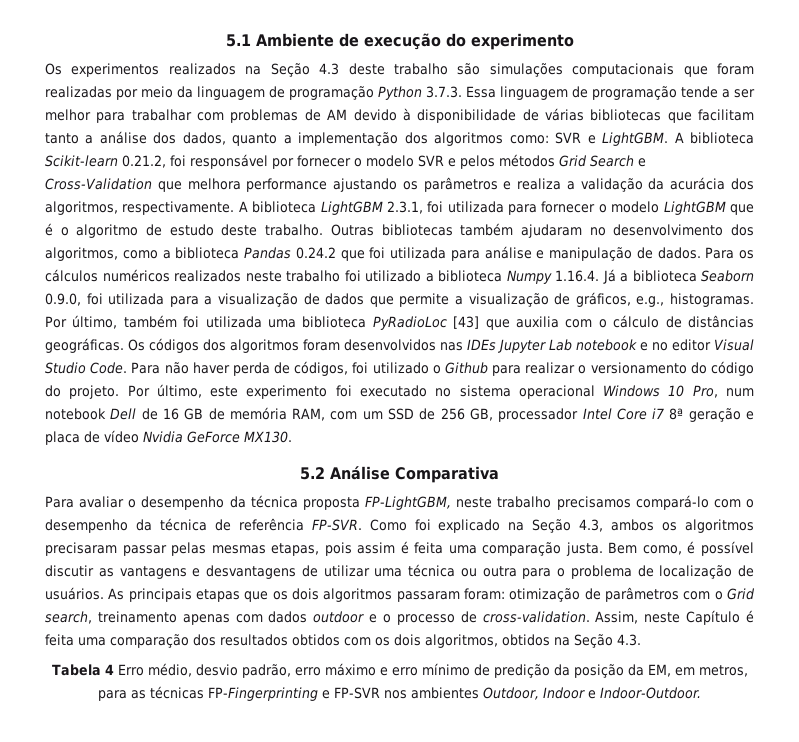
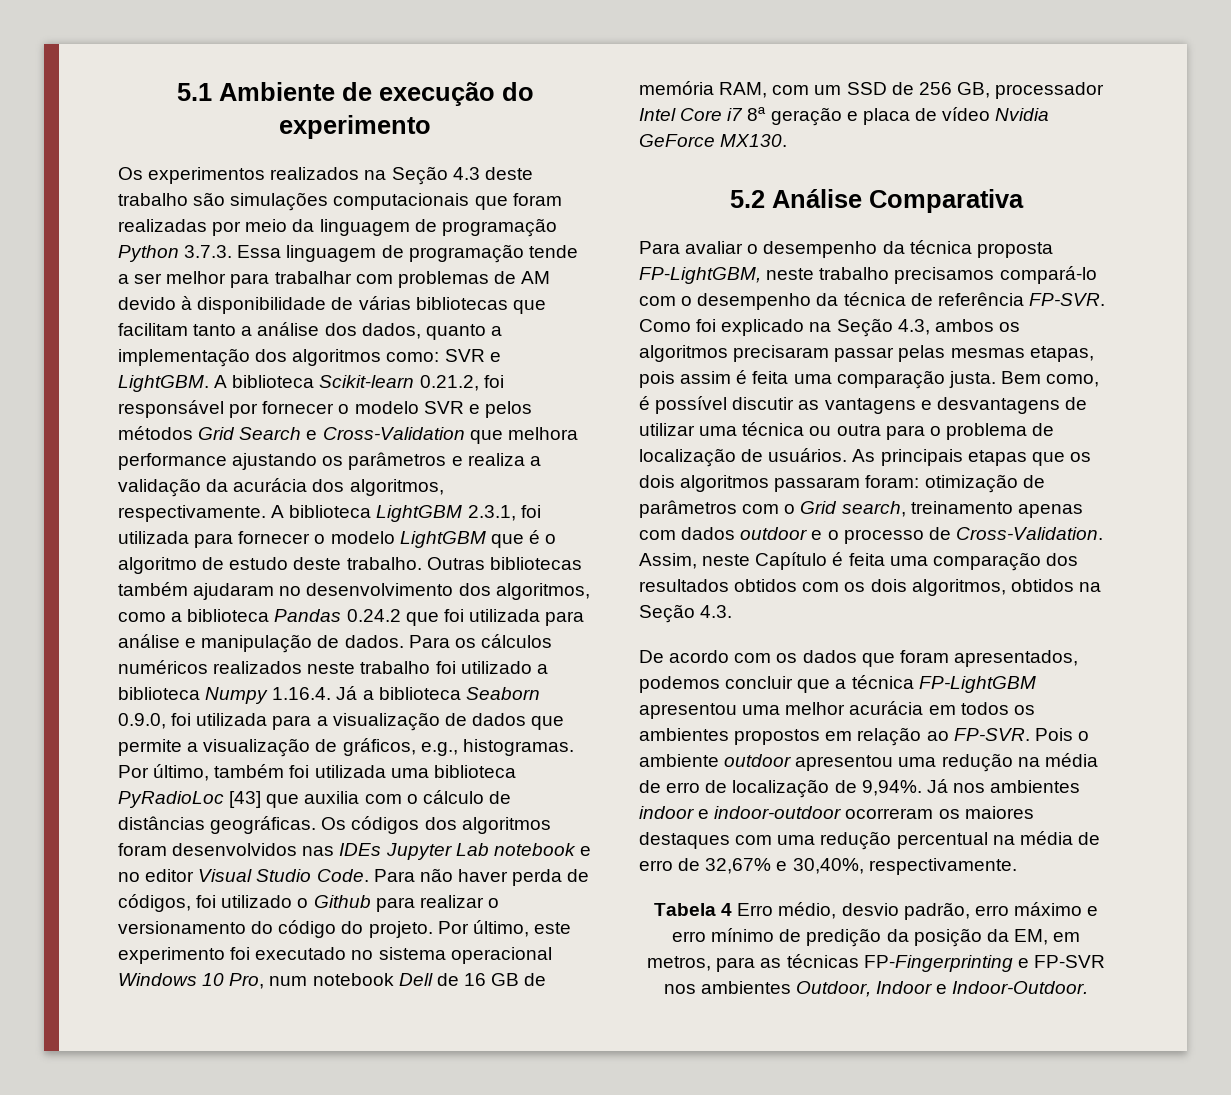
[482,611,590,623] cross-validation. -> [955,527,1103,540] Cross-Validation.
(641, 640) none -> [639,650,1078,667] [639,675,1036,693] [639,701,1035,719] [639,727,1089,746] [639,753,1098,772] [639,779,1081,798] [639,806,1034,819] [639,831,1100,850] [639,858,1017,875] // De acordo com os dados que foram apresentados, podemos concluir que a técnica FP-LightGBM apresentou uma melhor acurácia em todos os ambientes propostos em relação ao FP-SVR. Pois o ambiente outdoor apresentou uma redução na média de erro de localização de 9,94%. Já nos ambientes indoor e indoor-outdoor ocorreram os maiores destaques com uma redução percentual na média de erro de 32,67% e 30,40%, respectivamente.

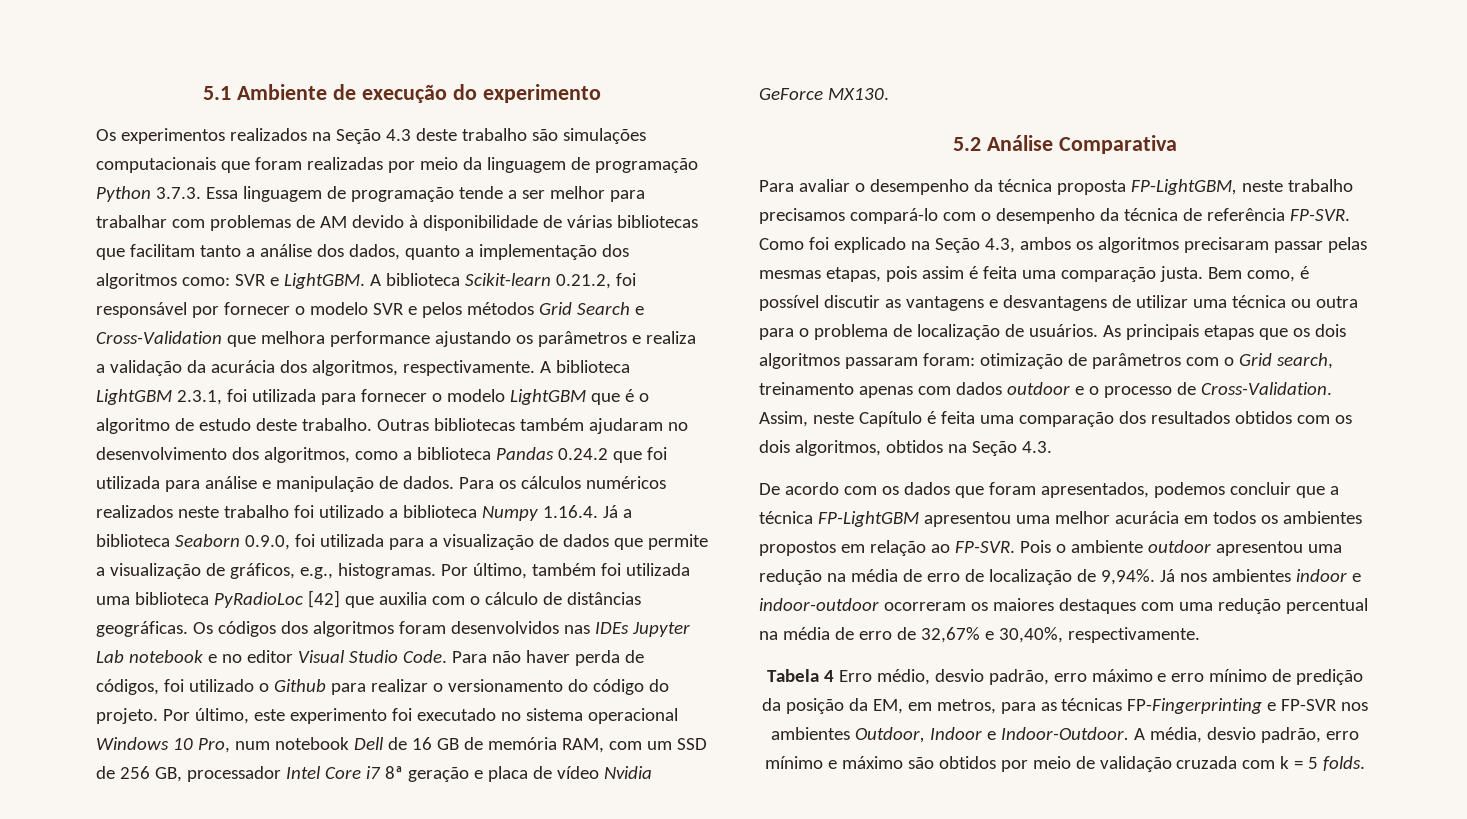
[229,791,262,808] [43] -> [307,590,340,608] [42]
(1089, 987) none -> [1133,727,1359,743] [764,756,1366,772] A média, desvio padrão, erro mínimo e máximo são obtidos por meio de validação cruzada com k = 5 folds.

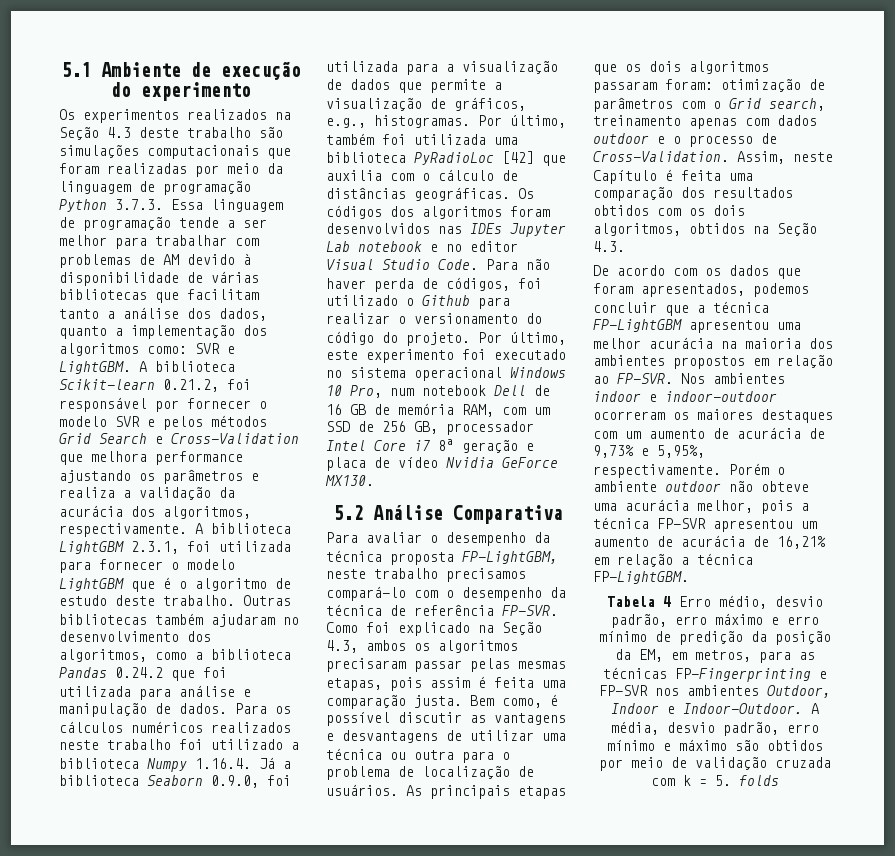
[1183,511,1278,524] em todos os -> [721,338,833,349] na maioria dos
[1019,540,1342,556] [759,569,1207,585] Pois o ambiente outdoor apresentou uma redução na média de erro de localização de 9,94%. Já nos -> [681,373,705,384] Nos
[1178,598,1368,614] [759,627,1200,643] uma redução percentual na média de erro de 32,67% e 30,40%, respectivamente. -> [625,427,825,439] [593,445,705,458] [593,463,785,478] [593,481,809,492] [593,499,809,514] [593,517,817,532] [593,535,826,549] [593,553,753,567] [593,571,689,584] um aumento de acurácia de 9,73% e 5,95%, respectivamente. Porém o ambiente outdoor não obteve uma acurácia melhor, pois a técnica FP-SVR apresentou um aumento de acurácia de 16,21% em relação a técnica FP-LightGBM.
[1308,756,1366,771] 5 folds. -> [714,775,779,786] 5. folds

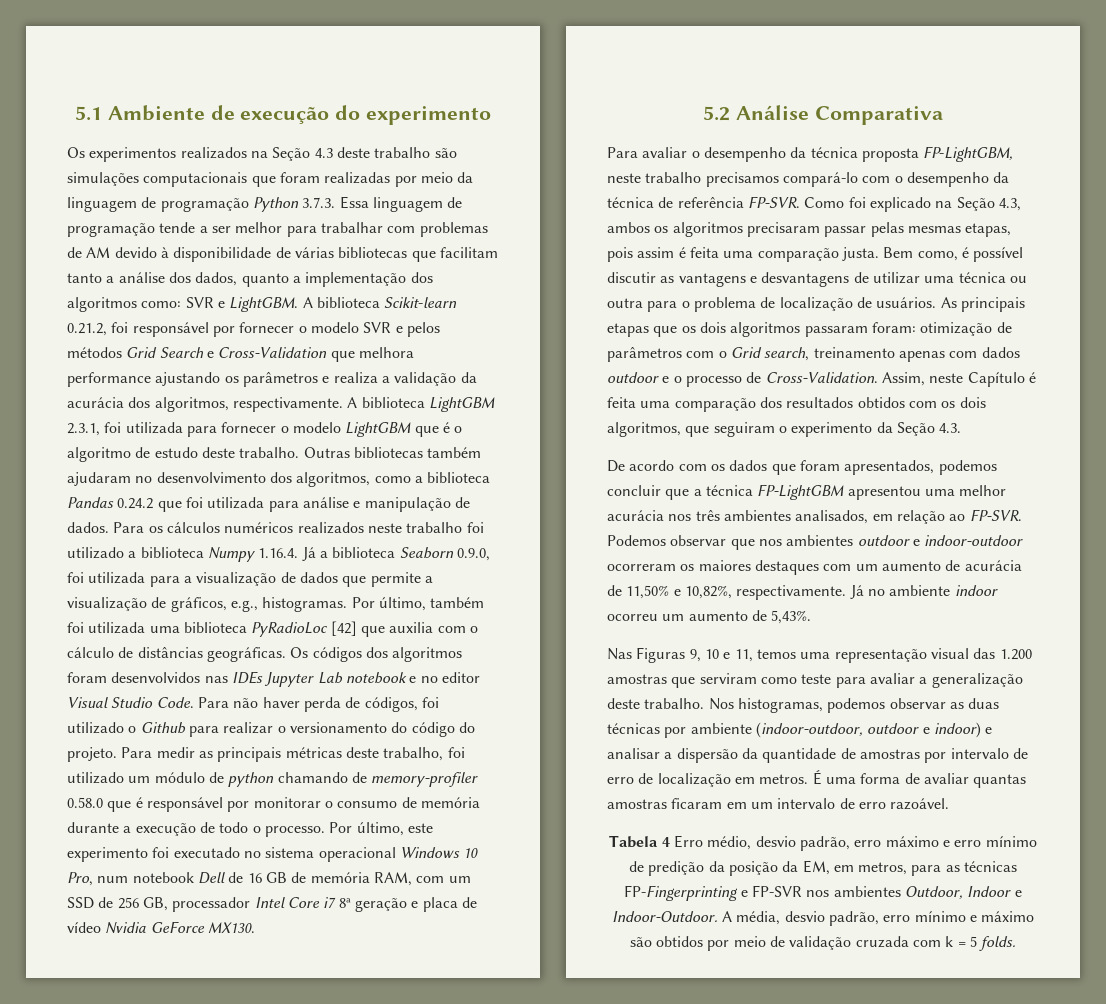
(470, 339) none -> [121,747,465,762] [67,772,479,787] [67,797,480,812] [67,822,325,837] Para medir as principais métricas deste trabalho, foi utilizado um módulo de python chamando de memory-profiler 0.58.0 que é responsável por monitorar o consumo de memória durante a execução de todo o processo.
[689,223,769,234] obtidos na -> [685,422,893,437] que seguiram o experimento da
[721,338,833,349] [593,355,833,369] [593,373,785,384] [593,391,641,402] na maioria dos ambientes propostos em relação ao FP-SVR. Nos ambientes indoor -> [668,509,1022,524] [607,535,910,550] nos três ambientes analisados, em relação ao FP-SVR. Podemos observar que nos ambientes outdoor
[593,445,705,458] [593,463,785,478] [593,481,809,492] [593,499,809,514] [593,517,817,532] [593,535,826,549] [593,553,753,567] [593,571,689,584] 9,73% e 5,95%, respectivamente. Porém o ambiente outdoor não obteve uma acurácia melhor, pois a técnica FP-SVR apresentou um aumento de acurácia de 16,21% em relação a técnica FP-LightGBM. -> [626,585,998,600] [607,610,812,624] [607,647,1032,663] [607,673,1023,688] [607,698,1000,713] [607,722,993,738] [607,748,1028,763] [607,770,1027,788] [607,798,950,810] 11,50% e 10,82%, respectivamente. Já no ambiente indoor ocorreu um aumento de 5,43%. // Nas Figuras 9, 10 e 11, temos uma representação visual das 1.200 amostras que serviram como teste para avaliar a generalização deste trabalho. Nos histogramas, podemos observar as duas técnicas por ambiente (indoor-outdoor, outdoor e indoor) e analisar a dispersão da quantidade de amostras por intervalo de erro de localização em metros. É uma forma de avaliar quantas amostras ficaram em um intervalo de erro razoável.
[714,775,779,786] 5. folds -> [969,936,1017,951] 5 folds.

